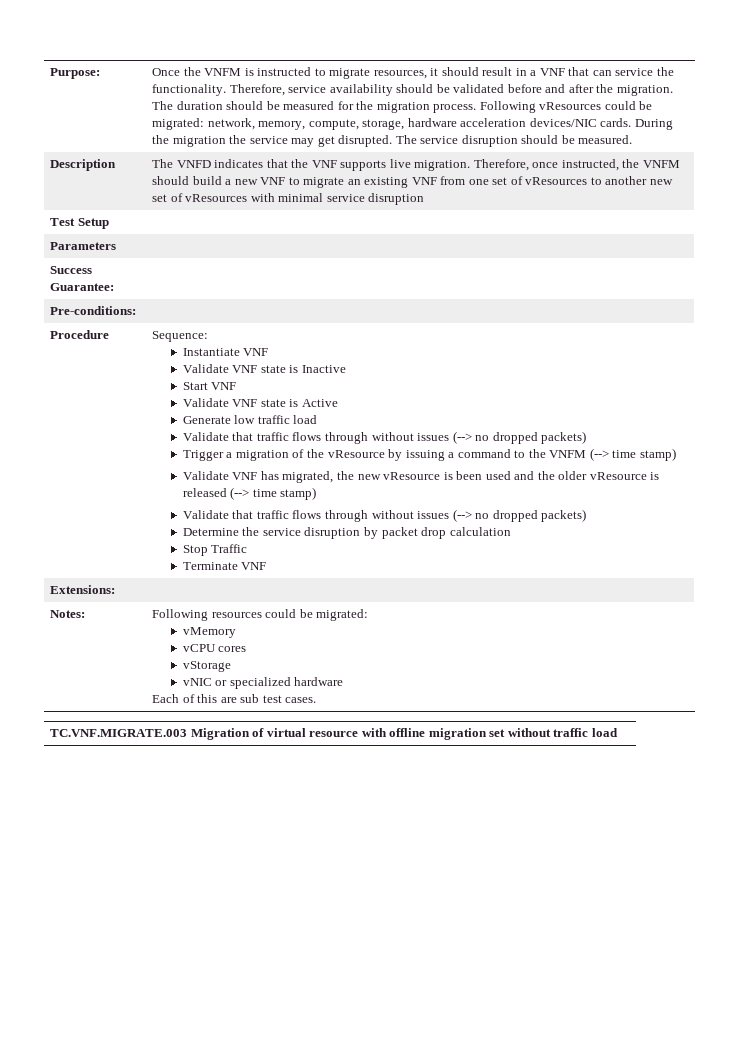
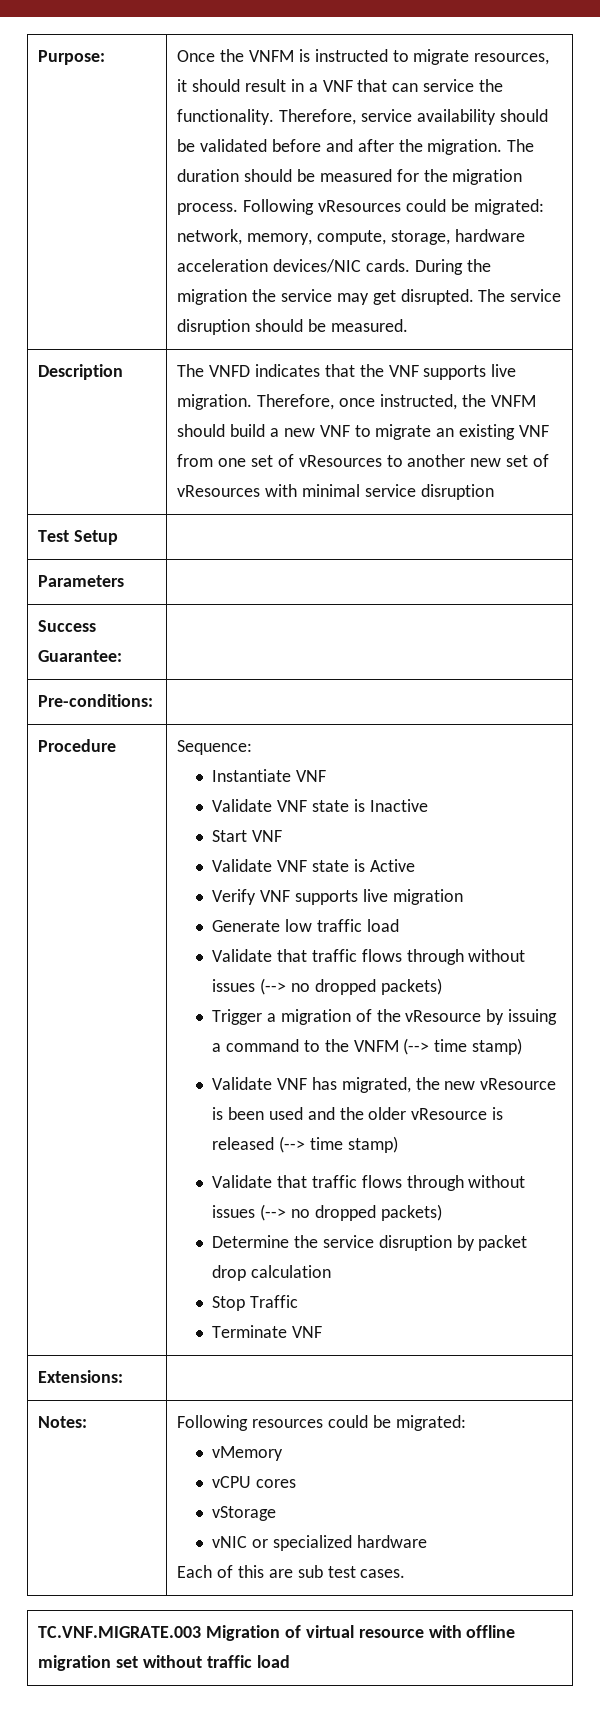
(338, 403) none -> [212,889,463,905] // Verify VNF supports live migration

